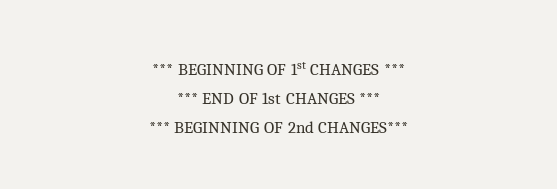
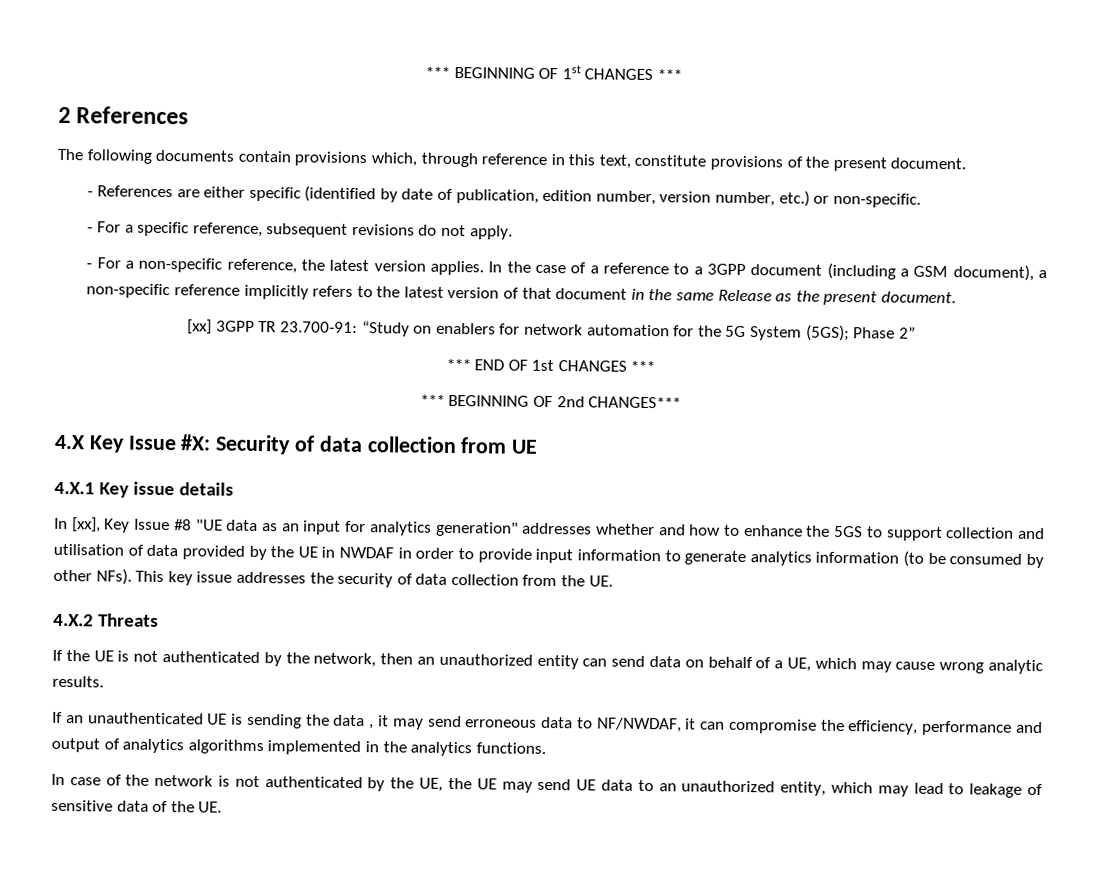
(405, 69) none -> [58,106,190,125] [57,148,967,172] [87,185,921,208] [87,221,513,240] [86,257,1047,281] [86,283,956,306] [187,319,916,342] // 2 References // The following documents contain provisions which, through reference in this text, constitute provisions of the present document. // - References are either specific (identified by date of publication, edition number, version number, etc.) or non-specific. // - For a specific reference, subsequent revisions do not apply. // - For a non-specific reference, the latest version applies. In the case of a reference to a 3GPP document (including a GSM document), a non-specific reference implicitly refers to the latest version of that document in the same Release as the present document. // [xx] 3GPP TR 23.700-91: “Study on enablers for network automation for the 5G System (5GS); Phase 2”
(409, 127) none -> [54,434,539,455] [54,481,235,498] [54,517,1046,542] [53,543,1044,569] [53,568,613,588] [53,613,160,627] [52,649,1043,675] [52,675,104,688] [52,711,1043,736] [51,737,546,757] [51,773,1043,798] [51,799,223,813] // 4.X Key Issue #X: Security of data collection from UE // 4.X.1 Key issue details // In [xx], Key Issue #8 "UE data as an input for analytics generation" addresses whether and how to enhance the 5GS to support collection and utilisation of data provided by the UE in NWDAF in order to provide input information to generate analytics information (to be consumed by other NFs). This key issue addresses the security of data collection from the UE. // 4.X.2 Threats // If the UE is not authenticated by the network, then an unauthorized entity can send data on behalf of a UE, which may cause wrong analytic results. // If an unauthenticated UE is sending the data , it may send erroneous data to NF/NWDAF, it can compromise the efficiency, performance and output of analytics algorithms implemented in the analytics functions. // In case of the network is not authenticated by the UE, the UE may send UE data to an unauthorized entity, which may lead to leakage of sensitive data of the UE.

